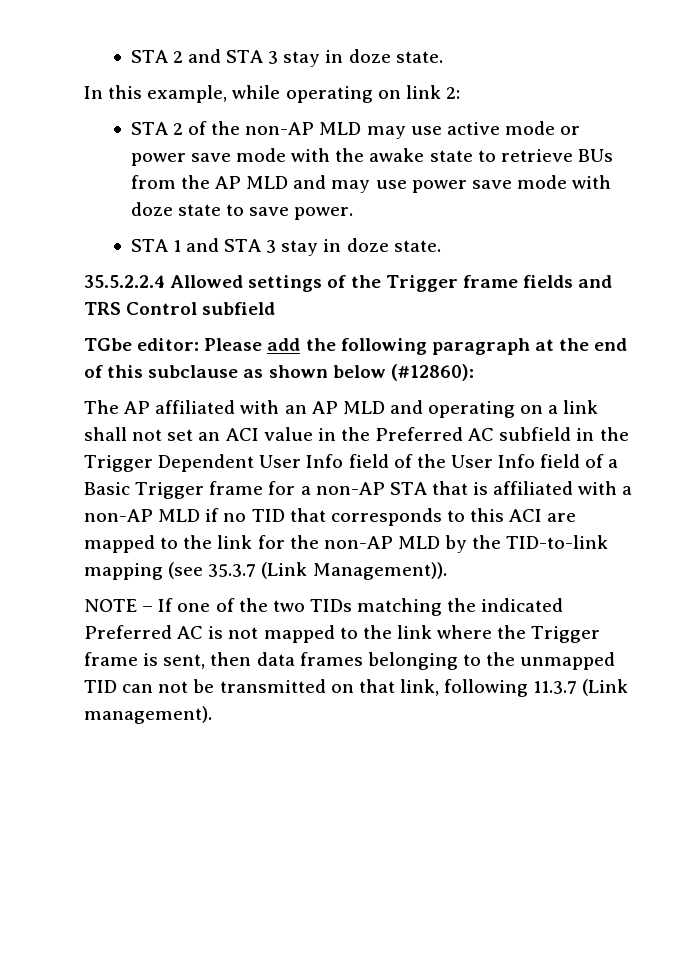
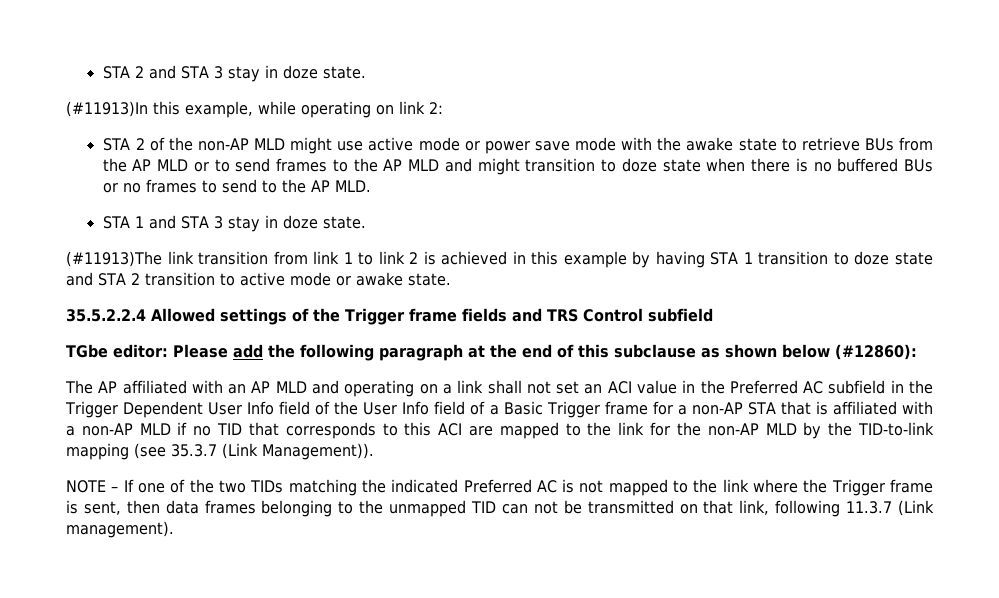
[84,86,103,99] In -> [66,101,148,117] (#11913)In
[366,126,406,139] may -> [290,137,333,154] might
[293,175,612,193] [130,202,354,220] and may use power save mode with doze state to save power. -> [193,158,933,175] [102,179,371,193] or to send frames to the AP MLD and might transition to doze state when there is no buffered BUs or no frames to send to the AP MLD.
(441, 246) none -> [66,251,933,268] [66,272,451,286] // (#11913)The link transition from link 1 to link 2 is achieved in this example by having STA 1 transition to doze state and STA 2 transition to active mode or awake state.

